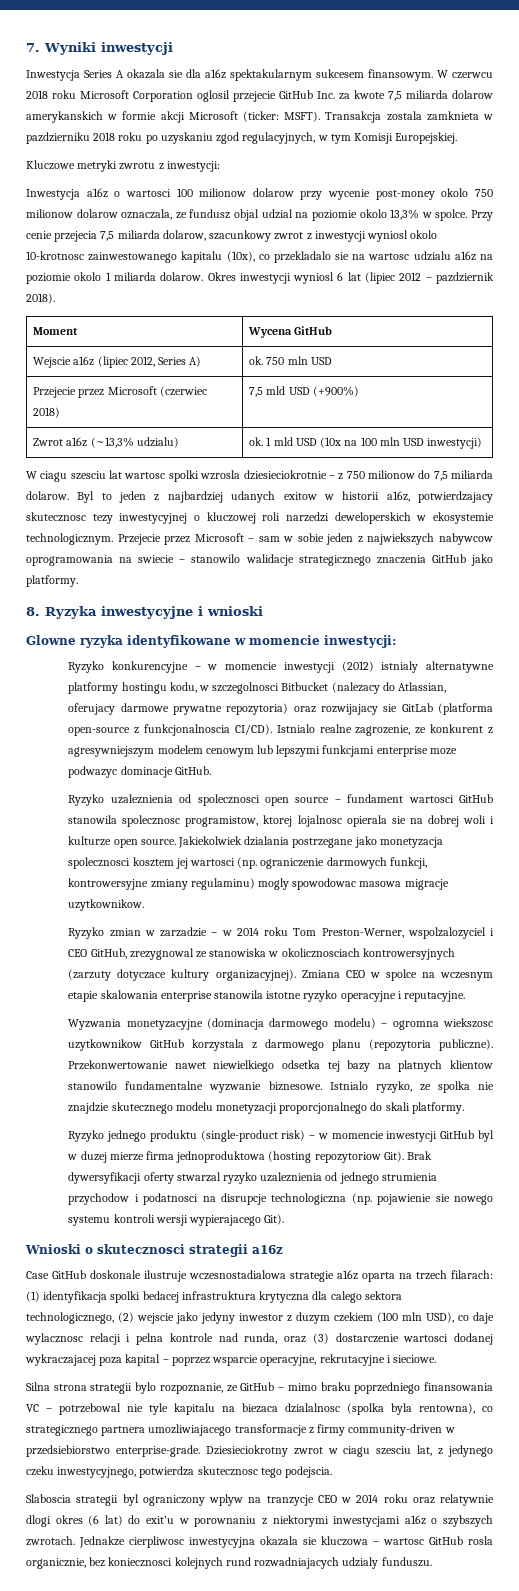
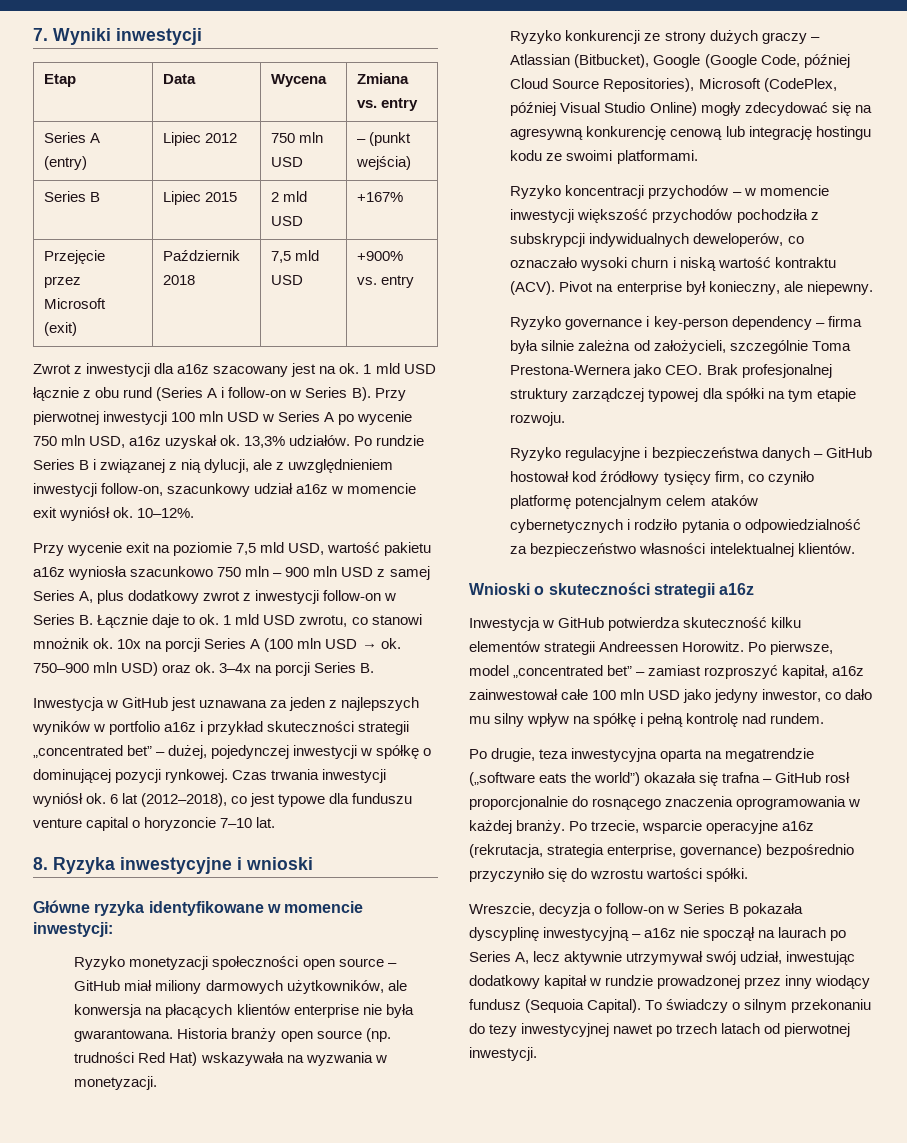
[26,69,493,81] [26,90,493,102] [26,111,493,123] [26,132,458,144] [26,160,220,172] [26,188,493,200] [26,209,494,221] [26,230,438,242] [26,251,494,263] [26,272,495,284] [26,293,55,304] [33,327,79,335] [248,326,333,338] [33,356,202,368] [249,356,332,365] [33,386,207,398] [33,407,61,418] [249,386,359,397] [33,437,179,448] [249,437,483,449] [26,470,493,482] [26,491,494,503] [26,512,494,524] [26,533,494,545] [26,554,493,566] [26,575,78,587] // Inwestycja Series A okazala sie dla a16z spektakularnym sukcesem finansowym. W czerwcu 2018 roku Microsoft Corporation oglosil przejecie GitHub Inc. za kwote 7,5 miliarda dolarow amerykanskich w formie akcji Microsoft (ticker: MSFT). Transakcja zostala zamknieta w pazdzierniku 2018 roku po uzyskaniu zgod regulacyjnych, w tym Komisji Europejskiej. // Kluczowe metryki zwrotu z inwestycji: // Inwestycja a16z o wartosci 100 milionow dolarow przy wycenie post-money okolo 750 milionow dolarow oznaczala, ze fundusz objal udzial na poziomie okolo 13,3% w spolce. Przy cenie przejecia 7,5 miliarda dolarow, szacunkowy zwrot z inwestycji wyniosl okolo 10-krotnosc zainwestowanego kapitalu (10x), co przekladalo sie na wartosc udzialu a16z na poziomie okolo 1 miliarda dolarow. Okres inwestycji wyniosl 6 lat (lipiec 2012 – pazdziernik 2018). // Moment | Wycena GitHub // Wejscie a16z (lipiec 2012, Series A) | ok. 750 mln USD // Przejecie przez Microsoft (czerwiec 2018) | 7,5 mld USD (+900%) // Zwrot a16z (~13,3% udzialu) | ok. 1 mld USD (10x na 100 mln USD inwestycji) // W ciagu szesciu lat wartosc spolki wzrosla dziesieciokrotnie – z 750 milionow do 7,5 miliarda dolarow. Byl to jeden z najbardziej udanych exitow w historii a16z, potwierdzajacy skutecznosc tezy inwestycyjnej o kluczowej roli narzedzi deweloperskich w ekosystemie technologicznym. Przejecie przez Microsoft – sam w sobie jeden z najwiekszych nabywcow oprogramowania na swiecie – stanowilo walidacje strategicznego znaczenia GitHub jako platformy. -> [44,74,77,87] [163,74,197,84] [271,74,328,87] [357,73,410,84] [357,98,419,111] [44,132,101,143] [44,156,88,170] [163,132,238,146] [271,132,324,143] [271,157,304,167] [357,132,412,146] [356,156,412,170] [44,191,101,202] [163,191,238,205] [271,191,308,202] [271,216,304,226] [357,192,404,202] [44,250,106,264] [44,276,82,288] [44,298,107,309] [44,322,78,336] [163,250,241,261] [163,275,196,285] [271,250,320,263] [271,275,304,285] [357,251,404,261] [357,275,415,288] [33,363,436,377] [33,387,406,401] [33,411,413,425] [33,435,425,449] [33,459,394,473] [33,483,417,497] [33,507,195,521] [33,542,432,556] [33,566,430,580] [33,590,397,604] [33,614,422,628] [33,638,401,652] [33,662,375,676] [33,697,420,711] [32,721,410,735] [33,745,432,759] [33,769,387,783] [32,793,413,807] [33,817,276,831] // Etap | Data | Wycena | Zmiana vs. entry // Series A (entry) | Lipiec 2012 | 750 mln USD | – (punkt wejścia) // Series B | Lipiec 2015 | 2 mld USD | +167% // Przejęcie przez Microsoft (exit) | Październik 2018 | 7,5 mld USD | +900% vs. entry // Zwrot z inwestycji dla a16z szacowany jest na ok. 1 mld USD łącznie z obu rund (Series A i follow-on w Series B). Przy pierwotnej inwestycji 100 mln USD w Series A po wycenie 750 mln USD, a16z uzyskał ok. 13,3% udziałów. Po rundzie Series B i związanej z nią dylucji, ale z uwzględnieniem inwestycji follow-on, szacunkowy udział a16z w momencie exit wyniósł ok. 10–12%. // Przy wycenie exit na poziomie 7,5 mld USD, wartość pakietu a16z wyniosła szacunkowo 750 mln – 900 mln USD z samej Series A, plus dodatkowy zwrot z inwestycji follow-on w Series B. Łącznie daje to ok. 1 mld USD zwrotu, co stanowi mnożnik ok. 10x na porcji Series A (100 mln USD → ok. 750–900 mln USD) oraz ok. 3–4x na porcji Series B. // Inwestycja w GitHub jest uznawana za jeden z najlepszych wyników w portfolio a16z i przykład skuteczności strategii „concentrated bet” – dużej, pojedynczej inwestycji w spółkę o dominującej pozycji rynkowej. Czas trwania inwestycji wyniósł ok. 6 lat (2012–2018), co jest typowe dla funduszu venture capital o horyzoncie 7–10 lat.
[26,635,76,645] Glowne -> [33,900,90,913] Główne
[111,661,494,673] [68,682,447,694] [68,703,493,715] [68,724,494,736] [68,745,457,757] [68,766,211,778] [68,794,494,806] [68,815,495,827] [68,836,443,848] [68,857,427,869] [68,878,449,890] [68,899,145,911] [68,927,495,939] [68,948,455,960] [68,969,494,981] [68,990,466,1002] [68,1018,493,1030] [68,1039,493,1051] [68,1060,493,1072] [68,1081,494,1093] [68,1102,464,1114] [68,1130,494,1142] [67,1151,433,1163] [68,1172,437,1184] [68,1193,493,1205] [68,1214,285,1226] konkurencyjne – w momencie inwestycji (2012) istnialy alternatywne platformy hostingu kodu, w szczegolnosci Bitbucket (nalezacy do Atlassian, oferujacy darmowe prywatne repozytoria) oraz rozwijajacy sie GitLab (platforma open-source z funkcjonalnoscia CI/CD). Istnialo realne zagrozenie, ze konkurent z agresywniejszym modelem cenowym lub lepszymi funkcjami enterprise moze podwazyc dominacje GitHub. // Ryzyko uzaleznienia od spolecznosci open source – fundament wartosci GitHub stanowila spolecznosc programistow, ktorej lojalnosc opierala sie na dobrej woli i kulturze open source. Jakiekolwiek dzialania postrzegane jako monetyzacja spolecznosci kosztem jej wartosci (np. ograniczenie darmowych funkcji, kontrowersyjne zmiany regulaminu) mogly spowodowac masowa migracje uzytkownikow. // Ryzyko zmian w zarzadzie – w 2014 roku Tom Preston-Werner, wspolzalozyciel i CEO GitHub, zrezygnowal ze stanowiska w okolicznosciach kontrowersyjnych (zarzuty dotyczace kultury organizacyjnej). Zmiana CEO w spolce na wczesnym etapie skalowania enterprise stanowila istotne ryzyko operacyjne i reputacyjne. // Wyzwania monetyzacyjne (dominacja darmowego modelu) – ogromna wiekszosc uzytkownikow GitHub korzystala z darmowego planu (repozytoria publiczne). Przekonwertowanie nawet niewielkiego odsetka tej bazy na platnych klientow stanowilo fundamentalne wyzwanie biznesowe. Istnialo ryzyko, ze spolka nie znajdzie skutecznego modelu monetyzacji proporcjonalnego do skali platformy. // Ryzyko jednego produktu (single-product risk) – w momencie inwestycji GitHub byl w duzej mierze firma jednoproduktowa (hosting repozytoriow Git). Brak dywersyfikacji oferty stwarzal ryzyko uzaleznienia od jednego strumienia przychodow i podatnosci na disrupcje technologiczna (np. pojawienie sie nowego systemu kontroli wersji wypierajacego Git). -> [129,956,397,970] [74,980,407,994] [74,1004,414,1018] [74,1028,391,1042] [74,1052,387,1066] [74,1076,158,1090] [510,30,820,44] [510,54,850,68] [510,78,837,92] [510,102,872,116] [510,126,871,140] [510,150,698,164] [510,185,829,199] [510,209,819,223] [510,233,804,247] [510,257,836,271] [510,281,873,295] [510,316,862,330] [510,340,851,354] [510,364,832,378] [510,388,856,402] [510,412,566,426] [510,447,872,461] [510,471,814,485] [510,495,758,509] [510,519,861,533] [510,543,855,557] monetyzacji społeczności open source – GitHub miał miliony darmowych użytkowników, ale konwersja na płacących klientów enterprise nie była gwarantowana. Historia branży open source (np. trudności Red Hat) wskazywała na wyzwania w monetyzacji. // Ryzyko konkurencji ze strony dużych graczy – Atlassian (Bitbucket), Google (Google Code, później Cloud Source Repositories), Microsoft (CodePlex, później Visual Studio Online) mogły zdecydować się na agresywną konkurencję cenową lub integrację hostingu kodu ze swoimi platformami. // Ryzyko koncentracji przychodów – w momencie inwestycji większość przychodów pochodziła z subskrypcji indywidualnych deweloperów, co oznaczało wysoki churn i niską wartość kontraktu (ACV). Pivot na enterprise był konieczny, ale niepewny. // Ryzyko governance i key-person dependency – firma była silnie zależna od założycieli, szczególnie Toma Prestona-Wernera jako CEO. Brak profesjonalnej struktury zarządczej typowej dla spółki na tym etapie rozwoju. // Ryzyko regulacyjne i bezpieczeństwa danych – GitHub hostował kod źródłowy tysięcy firm, co czyniło platformę potencjalnym celem ataków cybernetycznych i rodziło pytania o odpowiedzialność za bezpieczeństwo własności intelektualnej klientów.
[97,1244,185,1254] skutecznosci -> [548,582,650,595] skuteczności
[26,1270,493,1282] [26,1291,402,1303] [26,1312,494,1324] [25,1333,494,1345] [25,1354,437,1366] [26,1382,494,1394] [26,1403,493,1415] [26,1424,455,1436] [26,1445,494,1457] [26,1466,333,1478] [26,1494,494,1506] [26,1515,494,1527] [26,1536,493,1548] [26,1557,432,1569] Case GitHub doskonale ilustruje wczesnostadialowa strategie a16z oparta na trzech filarach: (1) identyfikacja spolki bedacej infrastruktura krytyczna dla calego sektora technologicznego, (2) wejscie jako jedyny inwestor z duzym czekiem (100 mln USD), co daje wylacznosc relacji i pelna kontrole nad runda, oraz (3) dostarczenie wartosci dodanej wykraczajacej poza kapital – poprzez wsparcie operacyjne, rekrutacyjne i sieciowe. // Silna strona strategii bylo rozpoznanie, ze GitHub – mimo braku poprzedniego finansowania VC – potrzebowal nie tyle kapitalu na biezaca dzialalnosc (spolka byla rentowna), co strategicznego partnera umozliwiajacego transformacje z firmy community-driven w przedsiebiorstwo enterprise-grade. Dziesieciokrotny zwrot w ciagu szesciu lat, z jedynego czeku inwestycyjnego, potwierdza skutecznosc tego podejscia. // Slaboscia strategii byl ograniczony wplyw na tranzycje CEO w 2014 roku oraz relatywnie dlogi okres (6 lat) do exit’u w porownaniu z niektorymi inwestycjami a16z o szybszych zwrotach. Jednakze cierpliwosc inwestycyjna okazala sie kluczowa – wartosc GitHub rosla organicznie, bez koniecznosci kolejnych rund rozwadniajacych udzialy funduszu. -> [469,617,802,631] [469,641,834,655] [469,665,865,679] [469,689,873,703] [469,713,825,727] [469,748,815,762] [469,772,851,786] [469,796,861,810] [469,820,815,834] [469,844,855,858] [469,868,749,882] [469,903,804,917] [469,927,847,941] [469,951,856,965] [469,975,871,989] [469,999,872,1013] [469,1023,851,1037] [469,1047,537,1061] Inwestycja w GitHub potwierdza skuteczność kilku elementów strategii Andreessen Horowitz. Po pierwsze, model „concentrated bet” – zamiast rozproszyć kapitał, a16z zainwestował całe 100 mln USD jako jedyny inwestor, co dało mu silny wpływ na spółkę i pełną kontrolę nad rundem. // Po drugie, teza inwestycyjna oparta na megatrendzie („software eats the world”) okazała się trafna – GitHub rosł proporcjonalnie do rosnącego znaczenia oprogramowania w każdej branży. Po trzecie, wsparcie operacyjne a16z (rekrutacja, strategia enterprise, governance) bezpośrednio przyczyniło się do wzrostu wartości spółki. // Wreszcie, decyzja o follow-on w Series B pokazała dyscyplinę inwestycyjną – a16z nie spoczął na laurach po Series A, lecz aktywnie utrzymywał swój udział, inwestując dodatkowy kapitał w rundzie prowadzonej przez inny wiodący fundusz (Sequoia Capital). To świadczy o silnym przekonaniu do tezy inwestycyjnej nawet po trzech latach od pierwotnej inwestycji.

